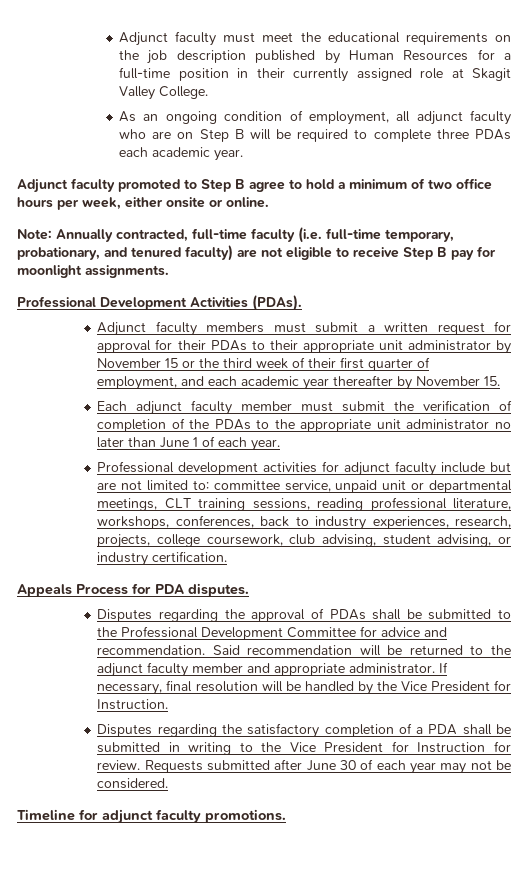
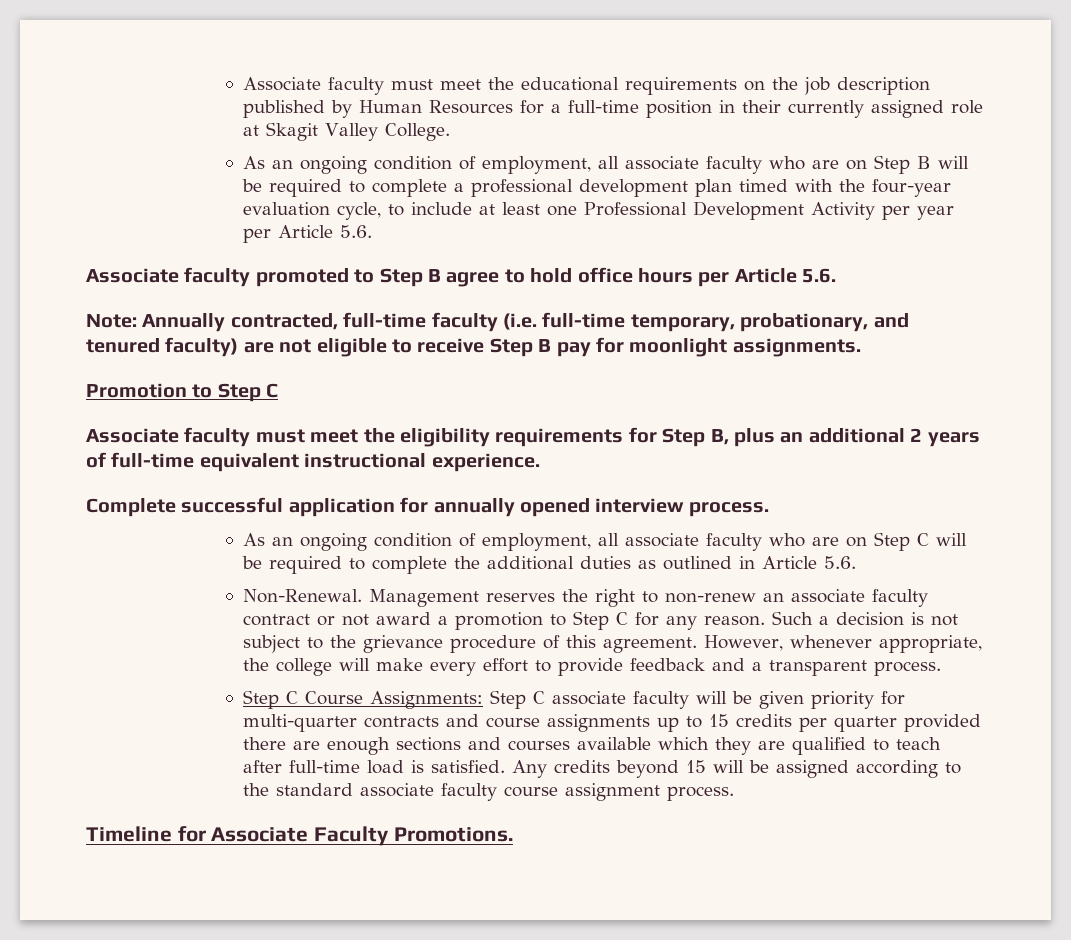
[119,32,169,46] Adjunct -> [243,77,322,91] Associate
[416,111,463,125] adjunct -> [625,156,700,170] associate
[436,129,511,140] [119,147,244,161] [17,179,68,193] three PDAs each academic year. // Adjunct -> [454,179,952,197] [243,201,955,220] [243,225,373,243] [86,268,179,283] a professional development plan timed with the four-year evaluation cycle, to include at least one Professional Development Activity per year per Article 5.6. // Associate
[338,178,492,190] [17,197,269,210] a minimum of two office hours per week, either onsite or online. -> [577,267,837,287] office hours per Article 5.6.
[17,295,302,311] [97,321,511,336] [97,339,511,354] [97,357,431,371] [97,375,501,390] [97,400,512,415] [97,418,512,432] [97,436,281,451] [97,461,512,476] [97,480,512,493] [97,497,511,511] [97,515,511,530] [97,534,511,548] [97,551,228,566] [17,583,249,597] [97,608,511,622] [97,626,448,640] [97,645,512,656] [97,662,449,677] [97,680,512,695] [97,699,169,710] [97,723,511,738] [97,741,512,755] [97,759,511,774] [97,778,169,789] Professional Development Activities (PDAs). // Adjunct faculty members must submit a written request for approval for their PDAs to their appropriate unit administrator by November 15 or the third week of their first quarter of employment, and each academic year thereafter by November 15. // Each adjunct faculty member must submit the verification of completion of the PDAs to the appropriate unit administrator no later than June 1 of each year. // Professional development activities for adjunct faculty include but are not limited to: committee service, unpaid unit or departmental meetings, CLT training sessions, reading professional literature, workshops, conferences, back to industry experiences, research, projects, college coursework, club advising, student advising, or industry certification. // Appeals Process for PDA disputes. // Disputes regarding the approval of PDAs shall be submitted to the Professional Development Committee for advice and recommendation. Said recommendation will be returned to the adjunct faculty member and appropriate administrator. If necessary, final resolution will be handled by the Vice President for Instruction. // Disputes regarding the satisfactory completion of a PDA shall be submitted in writing to the Vice President for Instruction for review. Requests submitted after June 30 of each year may not be considered. -> [86,383,279,402] [86,427,980,447] [86,452,540,472] [86,497,769,517] [243,532,968,551] [242,556,857,574] [243,589,929,607] [243,611,959,630] [243,635,983,653] [243,658,942,676] [243,690,906,709] [243,714,982,732] [243,737,942,755] [243,760,962,778] [243,783,735,801] Promotion to Step C // Associate faculty must meet the eligibility requirements for Step B, plus an additional 2 years of full-time equivalent instructional experience. // Complete successful application for annually opened interview process. // As an ongoing condition of employment, all associate faculty who are on Step C will be required to complete the additional duties as outlined in Article 5.6. // Non-Renewal. Management reserves the right to non-renew an associate faculty contract or not award a promotion to Step C for any reason. Such a decision is not subject to the grievance procedure of this agreement. However, whenever appropriate, the college will make every effort to provide feedback and a transparent process. // Step C Course Assignments: Step C associate faculty will be given priority for multi-quarter contracts and course assignments up to 15 credits per quarter provided there are enough sections and courses available which they are qualified to teach after full-time load is satisfied. Any credits beyond 15 will be assigned according to the standard associate faculty course assignment process.
[102,809,286,824] adjunct faculty promotions. -> [211,826,513,846] Associate Faculty Promotions.

